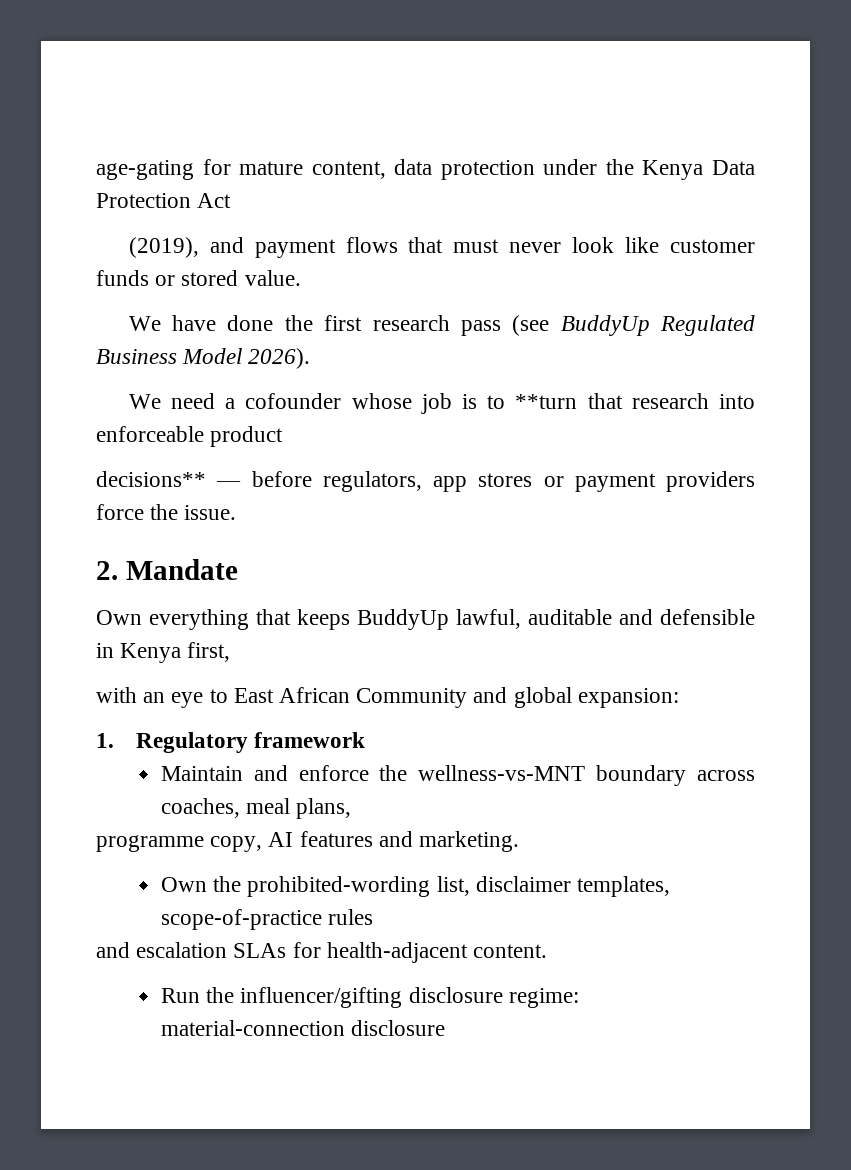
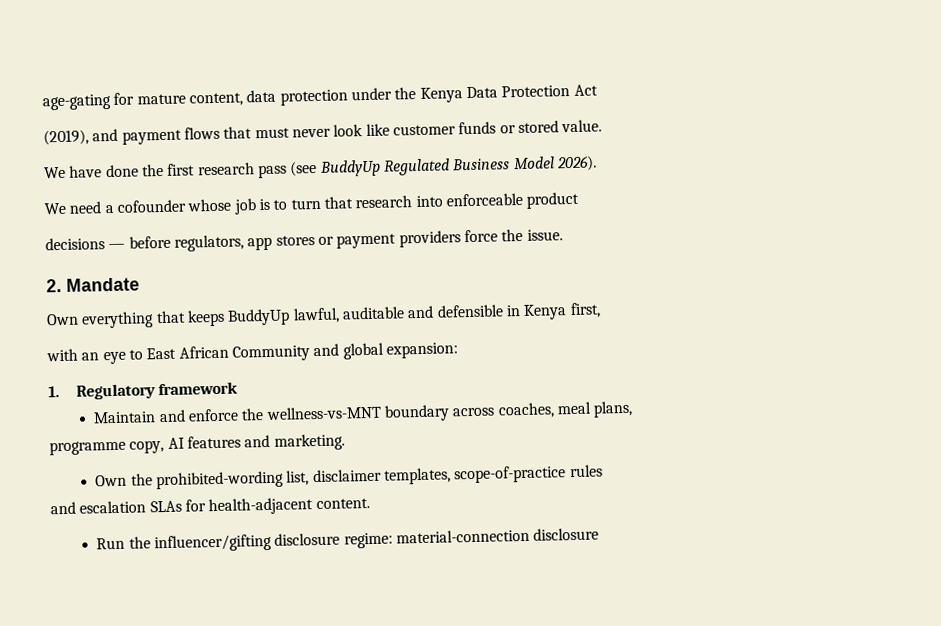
[515,394,578,409] **turn -> [290,198,321,210] turn
[96,471,206,487] decisions** -> [45,237,105,251] decisions

